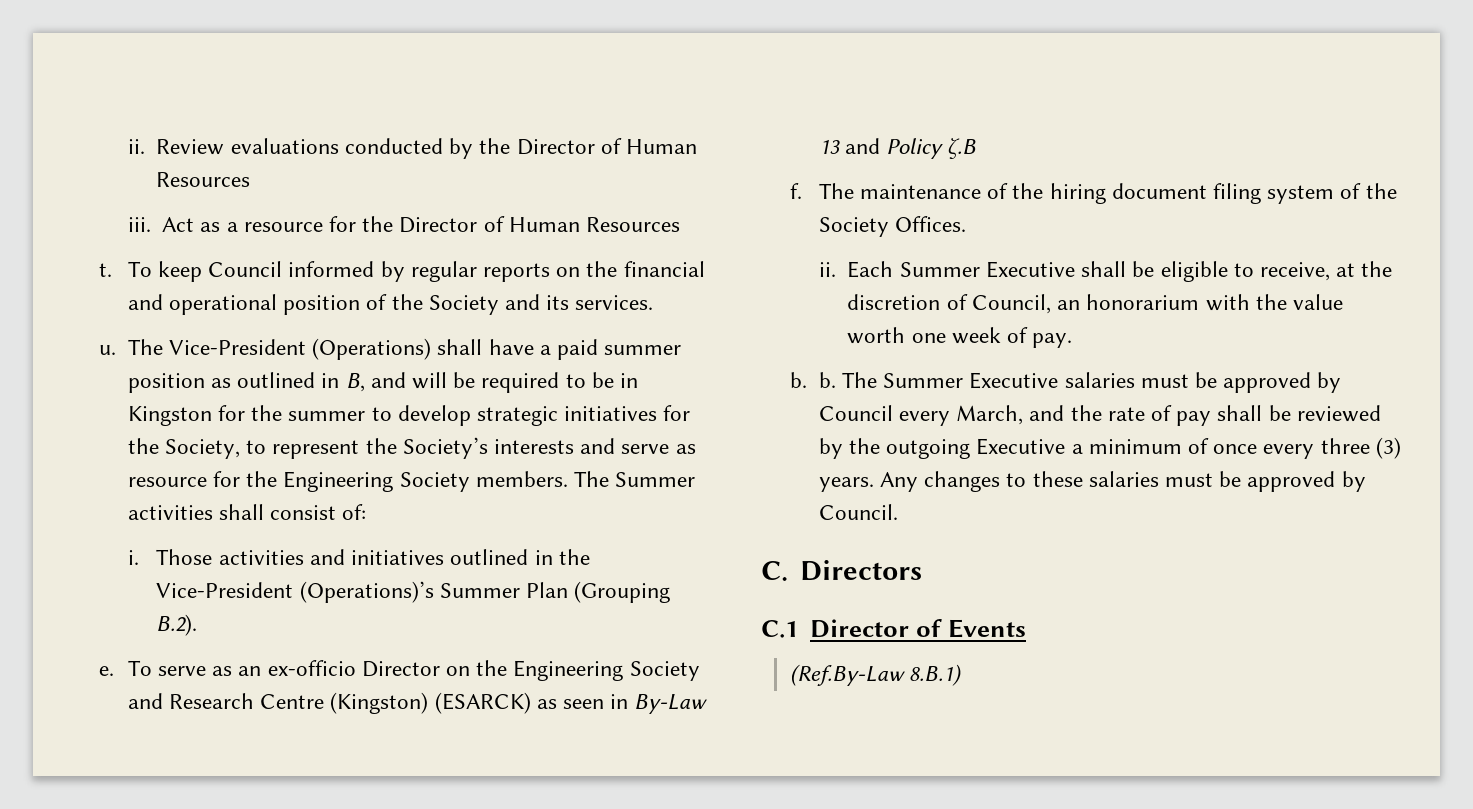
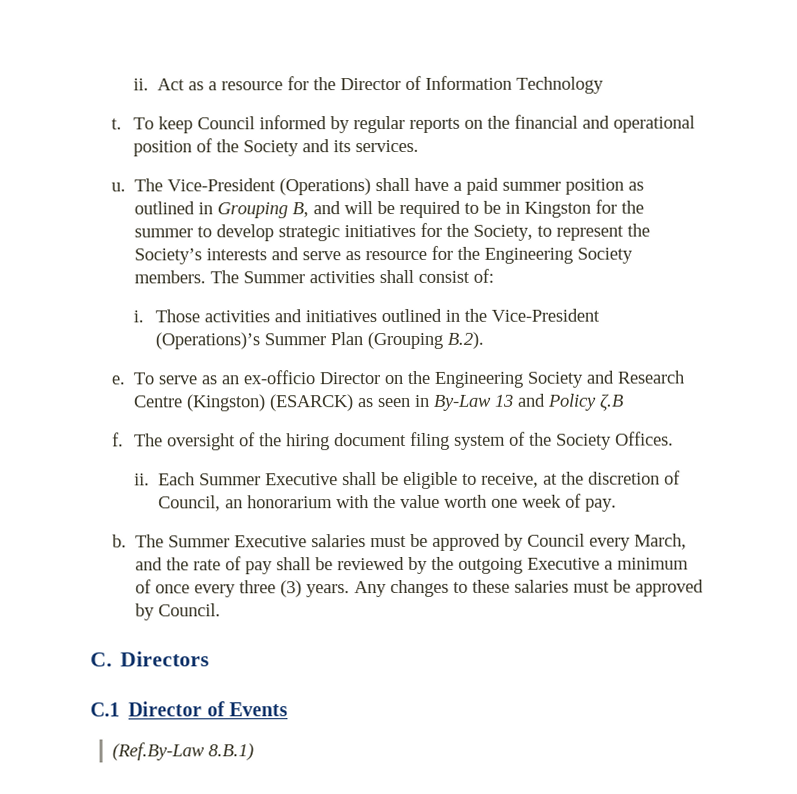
[127,138,697,159] [156,172,251,187] [127,217,151,232] ii. Review evaluations conducted by the Director of Human Resources // iii. -> [132,78,149,91] ii.
[508,217,681,232] Human Resources -> [425,75,605,94] Information Technology
(340, 380) none -> [217,202,289,219] Grouping
[859,184,981,199] maintenance -> [166,433,236,451] oversight
[818,372,836,388] b. -> (127, 541) none

